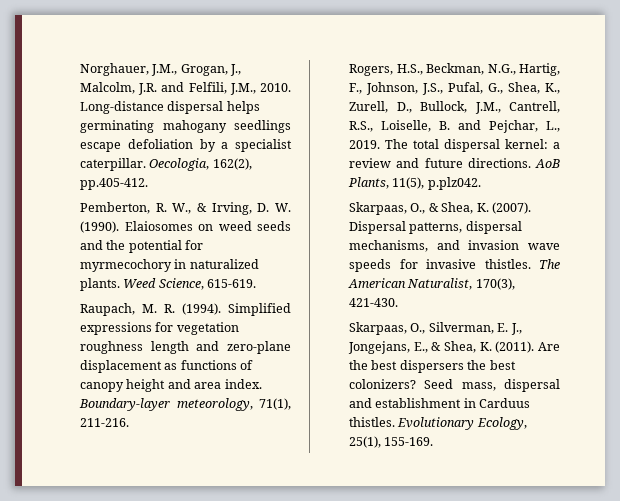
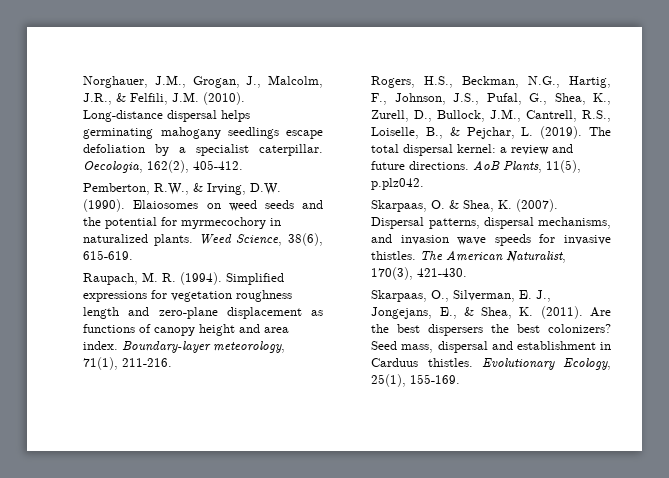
[138,82,291,95] J.R. and Felfili, J.M., 2010. -> [83,92,246,105] J.R., & Felfili, J.M. (2010).
[80,178,149,190] pp.405-412. -> [193,160,244,170] 405-412.
[155,202,291,215] R. W., & Irving, D. W. -> [154,183,282,195] R.W., & Irving, D.W.
(204, 284) none -> [287,233,323,246] 38(6),
[439,120,560,133] [349,140,381,149] B. and Pejchar, L., 2019. -> [426,126,583,139] B., & Pejchar, L. (2019).
[410,203,426,214] O., -> [431,200,446,209] O.

